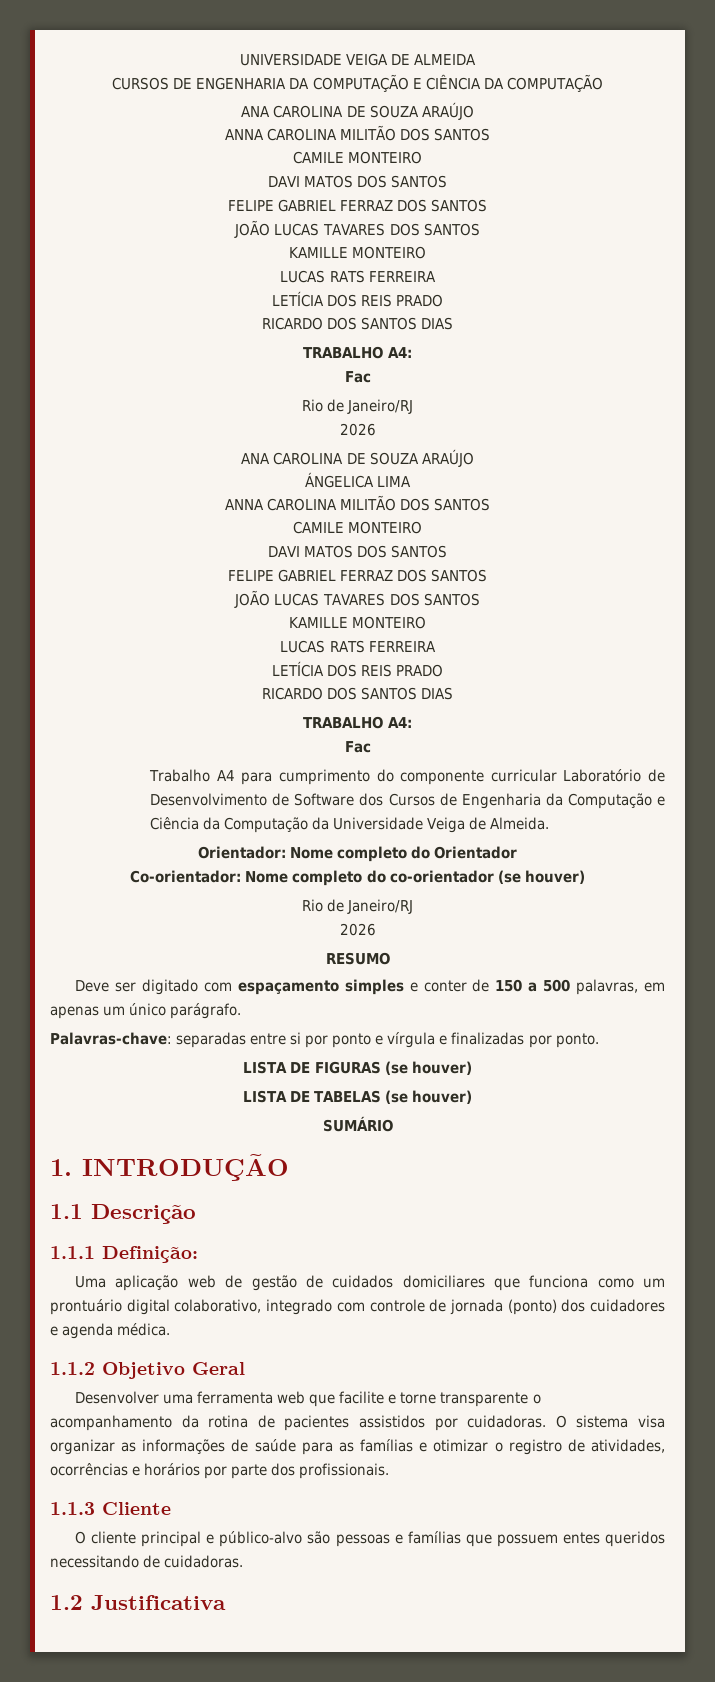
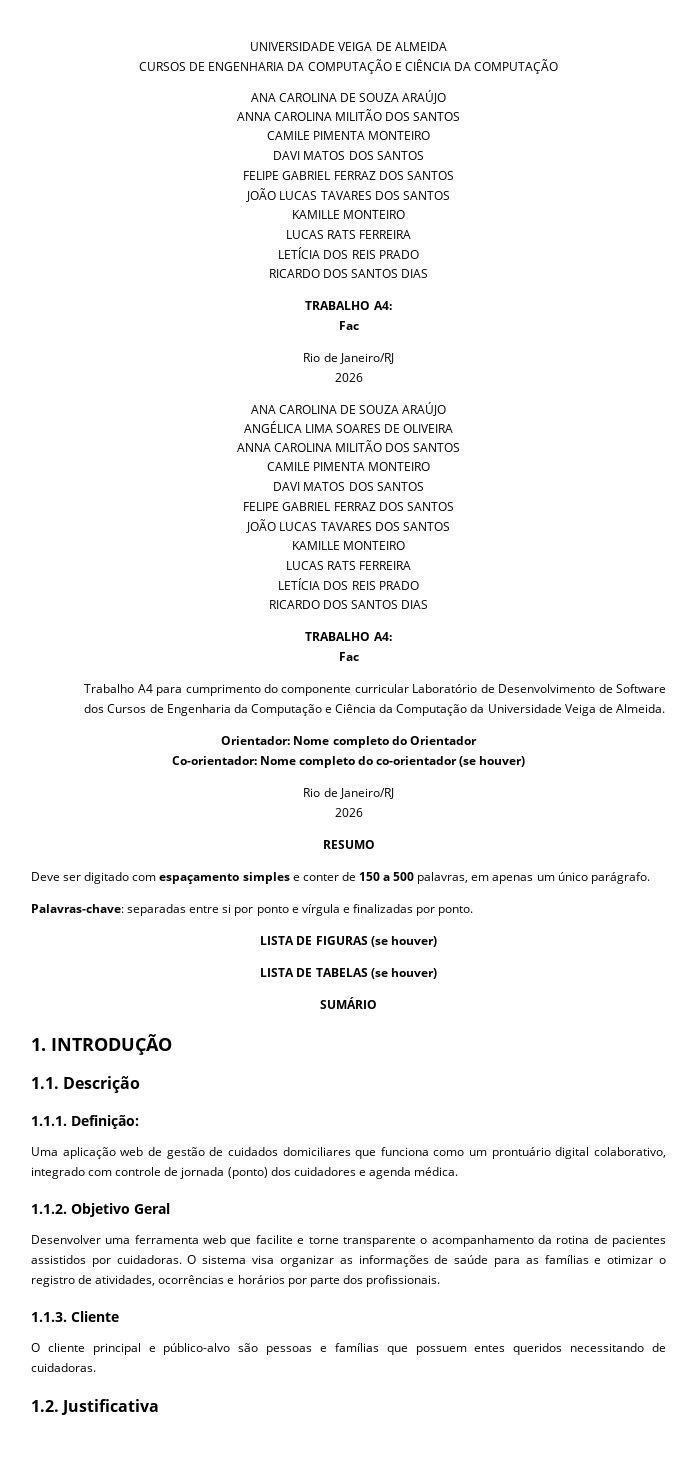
(344, 157) none -> [313,131,365,140] PIMENTA
[304,472,374,488] ÁNGELICA -> [243,421,302,433] ANGÉLICA
[224,495,491,511] [292,521,344,534] // ANNA CAROLINA MILITÃO DOS SANTOS // CAMILE -> [336,424,454,433] [236,440,461,452] [266,462,365,471] SOARES DE OLIVEIRA // ANNA CAROLINA MILITÃO DOS SANTOS // CAMILE PIMENTA
[50,1204,83,1219] 1.1 -> [31,1077,59,1089] 1.1.
[50,1246,95,1259] 1.1.1 -> [31,1116,67,1126] 1.1.1.
[50,1362,95,1375] 1.1.2 -> [31,1204,67,1214] 1.1.2.
[50,1502,95,1515] 1.1.3 -> [31,1312,67,1322] 1.1.3.
[50,1595,83,1610] 1.2 -> [31,1400,59,1412] 1.2.

